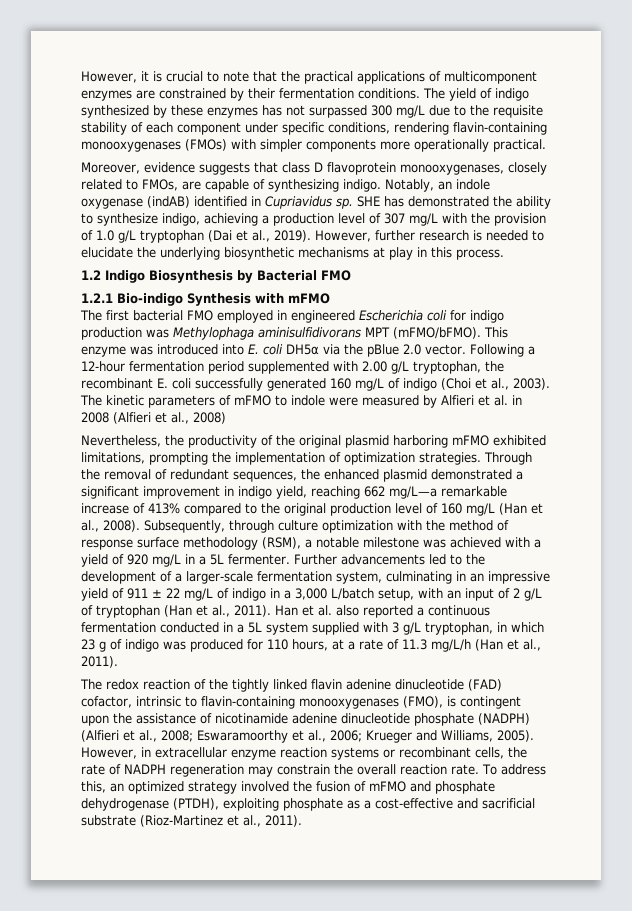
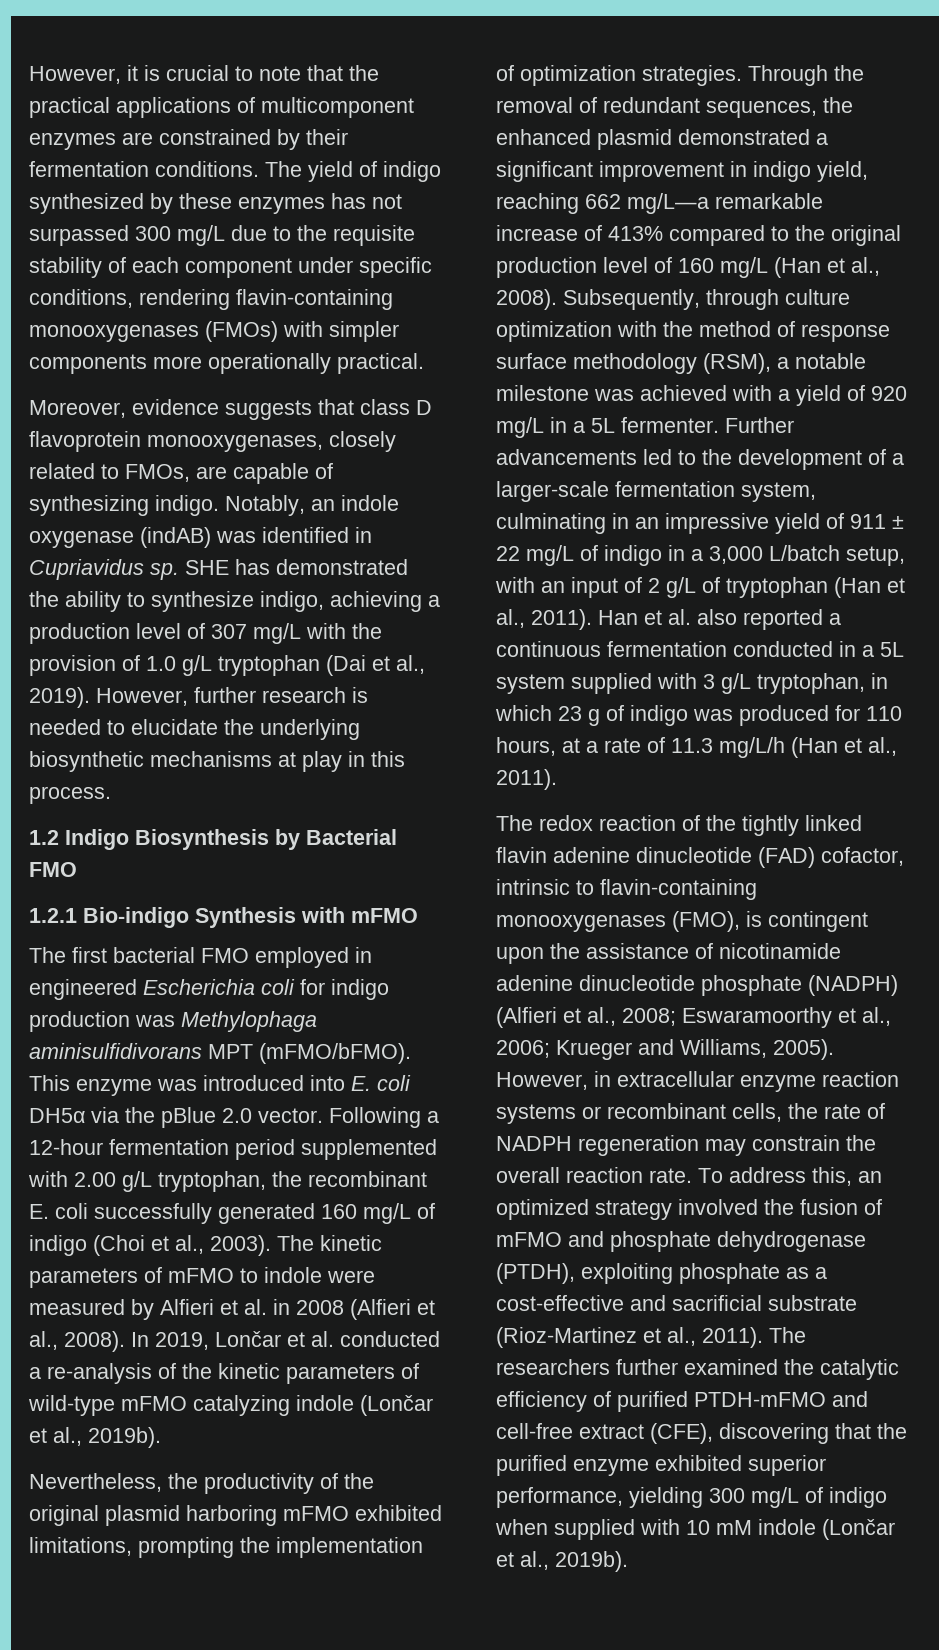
(190, 202) none -> [216,531,256,543] was
[193,412,226,424] 2008) -> [64,1331,440,1352] [29,1363,419,1384] [28,1395,433,1416] [29,1427,161,1448] 2008). In 2019, Lončar et al. conducted a re-analysis of the kinetic parameters of wild-type mFMO catalyzing indole (Lončar et al., 2019b).
(302, 821) none -> [769,1327,806,1343] [496,1359,899,1380] [496,1391,868,1412] [496,1423,907,1444] [496,1455,826,1476] [496,1487,887,1508] [495,1519,895,1540] [496,1551,628,1572] The researchers further examined the catalytic efficiency of purified PTDH-mFMO and cell-free extract (CFE), discovering that the purified enzyme exhibited superior performance, yielding 300 mg/L of indigo when supplied with 10 mM indole (Lončar et al., 2019b).

